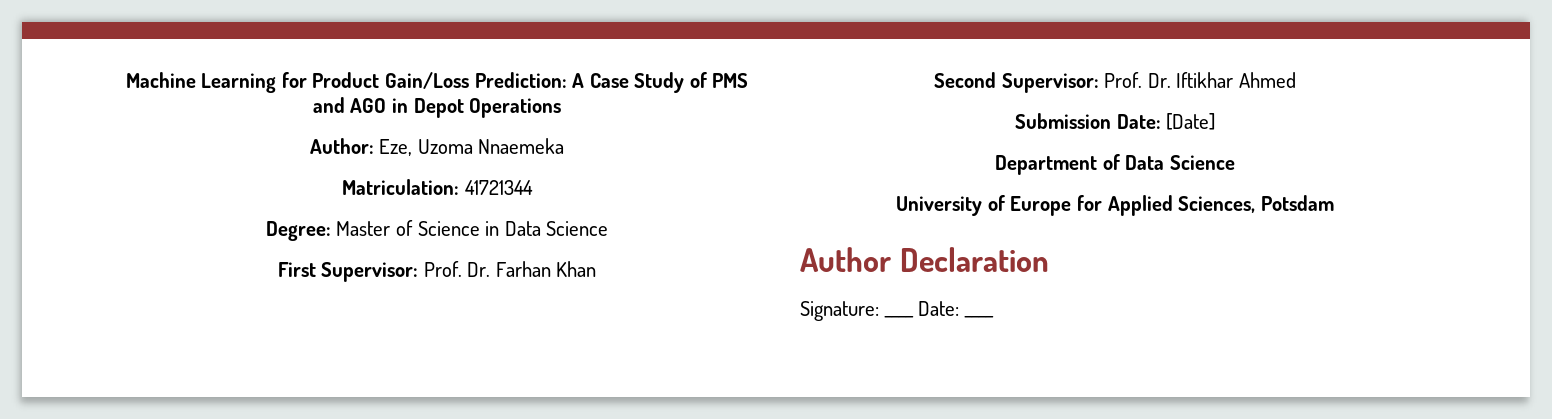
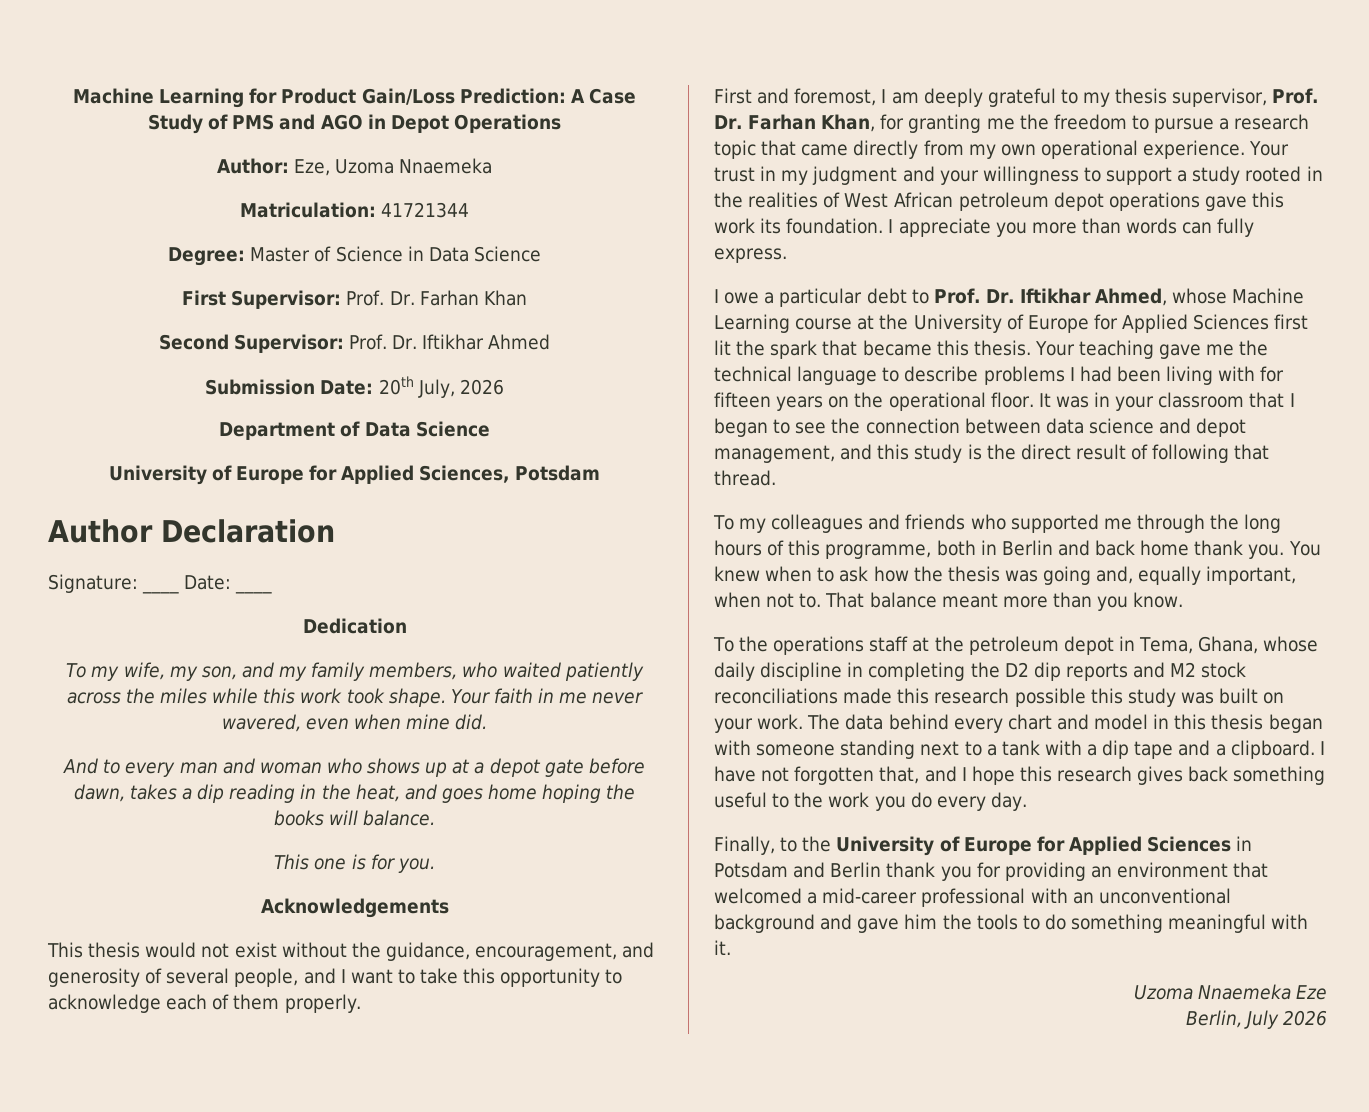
[1166,113,1216,130] [Date] -> [378,376,504,398] 20th July, 2026
(994, 317) none -> [302,618,407,634] [66,662,644,681] [66,688,644,707] [221,714,488,732] [63,758,645,777] [73,784,636,803] [273,810,436,826] [274,854,435,873] [260,898,449,918] [47,942,655,961] [48,968,623,987] [48,994,362,1013] [714,88,1320,107] [714,114,1310,133] [714,140,1290,159] [714,166,1323,185] [714,192,1285,211] [714,218,1255,237] [714,248,787,263] [714,288,1305,307] [714,314,1309,333] [714,340,1269,359] [714,366,1285,385] [714,392,1295,411] [714,418,1247,437] [714,444,1270,463] [714,470,776,486] [713,514,1282,533] [714,540,1321,559] [714,566,1297,585] [714,592,1184,611] [713,636,1319,655] [714,662,1247,681] [714,688,1285,707] [714,714,1323,733] [714,740,1325,759] [714,766,1326,785] [714,792,1027,811] [714,836,1253,856] [714,862,1269,881] [714,888,1231,907] [714,914,1309,933] [714,940,731,955] [1133,984,1327,1000] [1185,1010,1327,1029] // Dedication // To my wife, my son, and my family members, who waited patiently across the miles while this work took shape. Your faith in me never wavered, even when mine did. // And to every man and woman who shows up at a depot gate before dawn, takes a dip reading in the heat, and goes home hoping the books will balance. // This one is for you. // Acknowledgements // This thesis would not exist without the guidance, encouragement, and generosity of several people, and I want to take this opportunity to acknowledge each of them properly. // First and foremost, I am deeply grateful to my thesis supervisor, Prof. Dr. Farhan Khan, for granting me the freedom to pursue a research topic that came directly from my own operational experience. Your trust in my judgment and your willingness to support a study rooted in the realities of West African petroleum depot operations gave this work its foundation. I appreciate you more than words can fully express. // I owe a particular debt to Prof. Dr. Iftikhar Ahmed, whose Machine Learning course at the University of Europe for Applied Sciences first lit the spark that became this thesis. Your teaching gave me the technical language to describe problems I had been living with for fifteen years on the operational floor. It was in your classroom that I began to see the connection between data science and depot management, and this study is the direct result of following that thread. // To my colleagues and friends who supported me through the long hours of this programme, both in Berlin and back home thank you. You knew when to ask how the thesis was going and, equally important, when not to. That balance meant more than you know. // To the operations staff at the petroleum depot in Tema, Ghana, whose daily discipline in completing the D2 dip reports and M2 stock reconciliations made this research possible this study was built on your work. The data behind every chart and model in this thesis began with someone standing next to a tank with a dip tape and a clipboard. I have not forgotten that, and I hope this research gives back something useful to the work you do every day. // Finally, to the University of Europe for Applied Sciences in Potsdam and Berlin thank you for providing an environment that welcomed a mid-career professional with an unconventional background and gave him the tools to do something meaningful with it. // Uzoma Nnaemeka Eze // Berlin, July 2026

